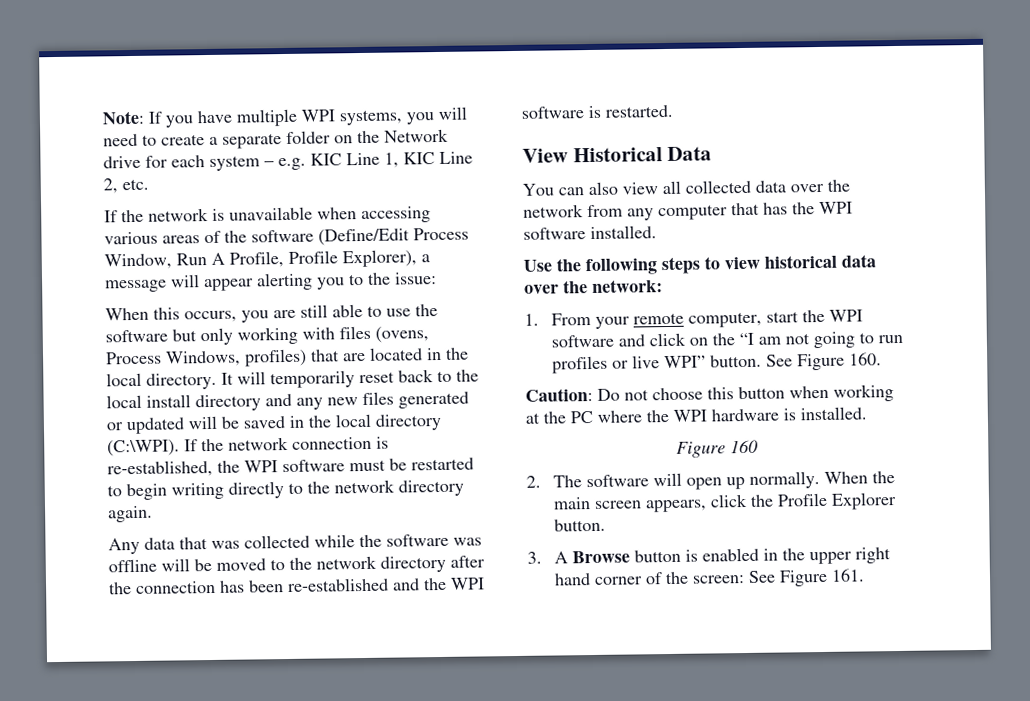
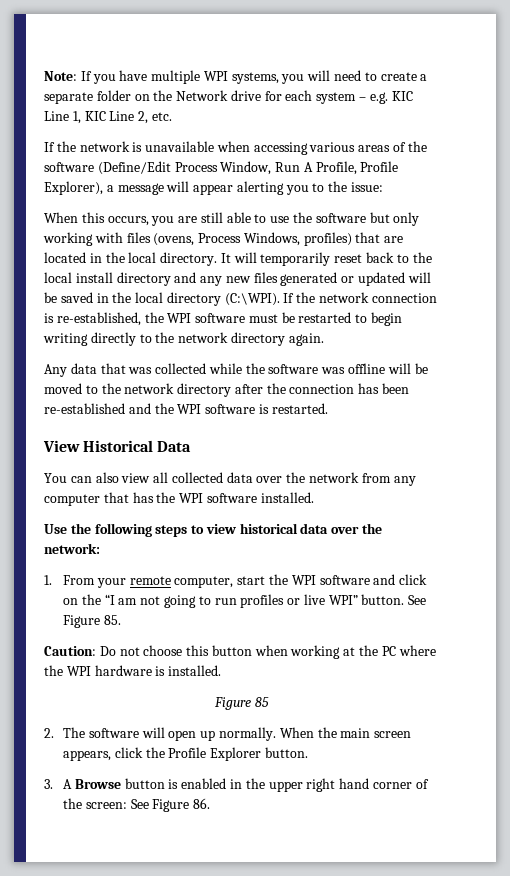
[848,352,882,366] 160. -> [103,615,121,625] 85.
[729,439,758,454] 160 -> [254,697,269,707] 85
[830,568,865,582] 161. -> [193,798,211,809] 86.

